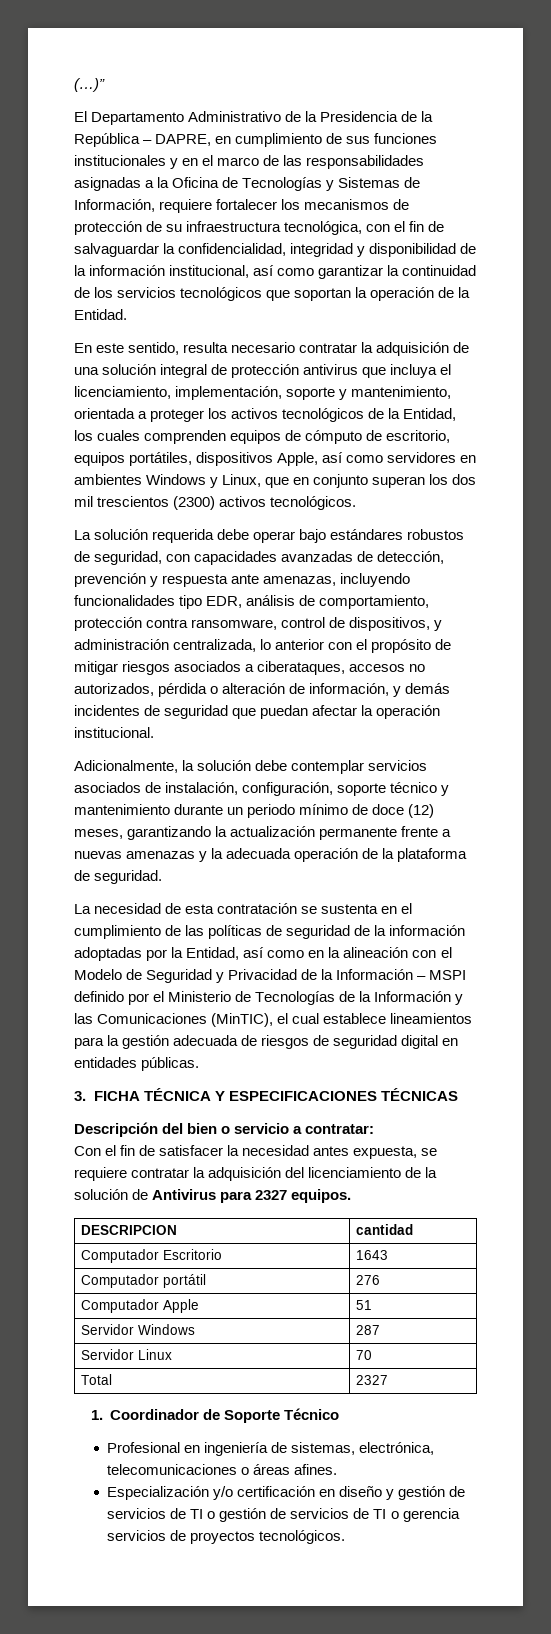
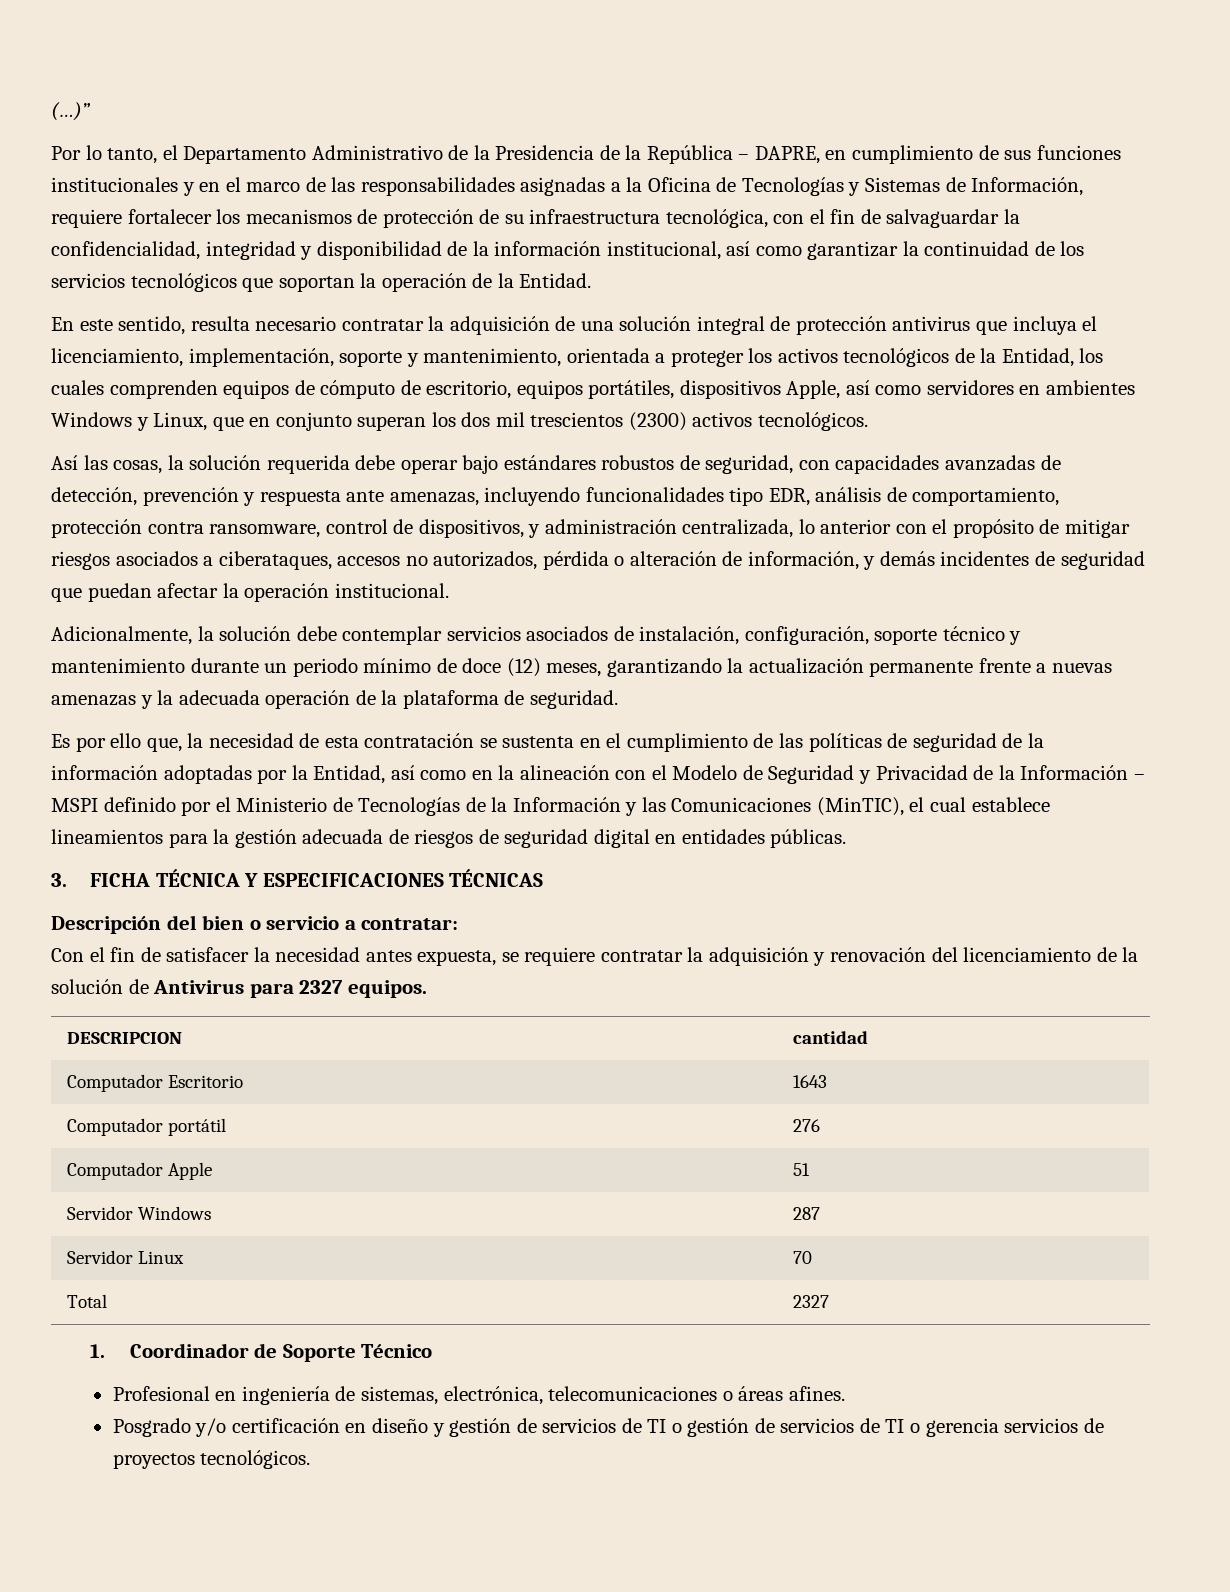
[74,111,87,122] El -> [51,145,178,164] Por lo tanto, el
[74,530,91,540] La -> [51,455,184,474] Así las cosas, la
[74,904,91,914] La -> [51,733,204,752] Es por ello que, la
(282, 1174) none -> [813,947,927,966] y renovación
[107,1486,210,1500] Especialización -> [112,1418,191,1437] Posgrado

